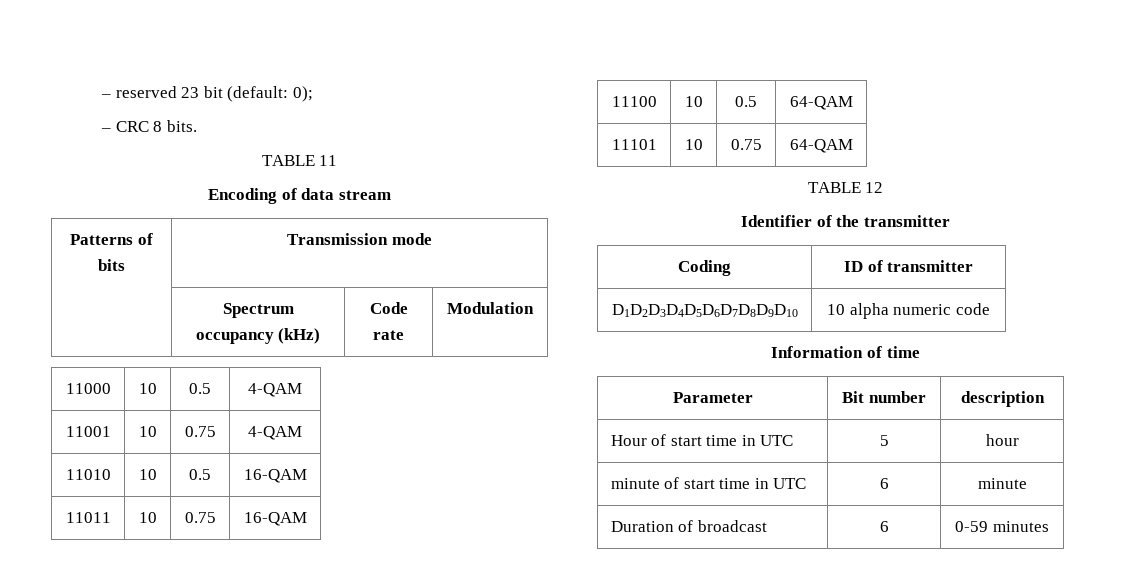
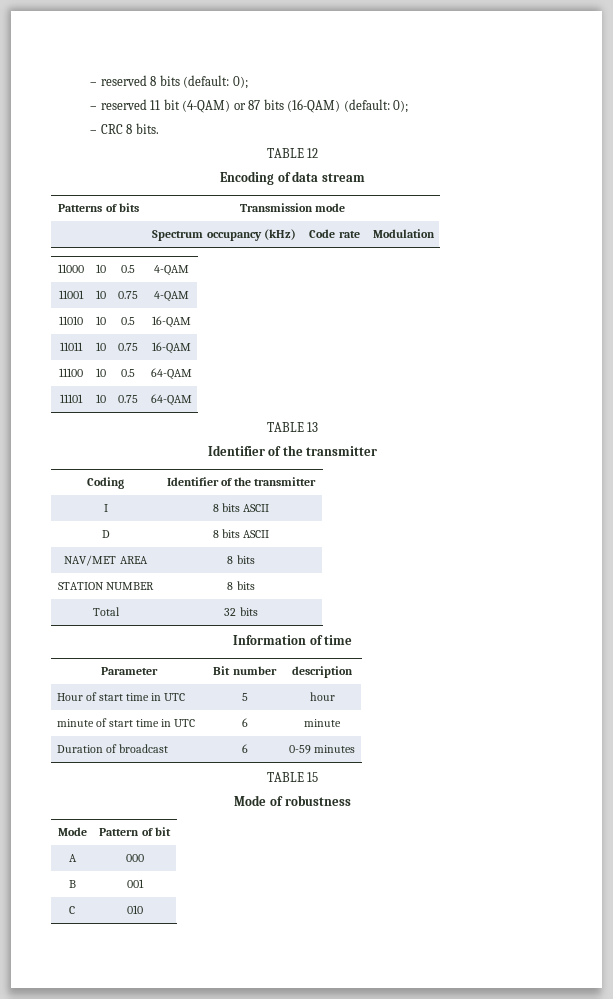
[101,86,223,98] – reserved 23 bit -> [90,75,248,89] [90,99,341,113] – reserved 8 bits (default: 0); // – reserved 11 bit (4-QAM) or 87 bits (16-QAM)
[319,155,338,166] 11 -> [307,148,319,158] 12
[865,182,884,193] 12 -> [307,422,319,432] 13
[843,260,974,272] [611,304,798,317] [827,303,990,319] ID of transmitter // D1D2D3D4D5D6D7D8D9D10 | 10 alpha numeric code -> [166,477,317,486] [103,504,108,512] [212,503,270,512] [101,530,110,538] [212,529,270,538] [64,555,148,566] [227,555,255,564] [57,582,155,590] [227,581,255,590] [92,607,120,616] [224,607,258,616] Identifier of the transmitter // I | 8 bits ASCII // D | 8 bits ASCII // NAV/MET AREA | 8 bits // STATION NUMBER | 8 bits // Total | 32 bits
(1049, 526) none -> [266,772,319,782] [234,795,351,806] [57,827,87,836] [99,827,171,836] [68,854,77,862] [125,854,144,862] [68,880,76,888] [126,879,144,888] [69,906,75,914] [126,905,143,914] // TABLE 15 // Mode of robustness // Mode | Pattern of bit // A | 000 // B | 001 // C | 010

